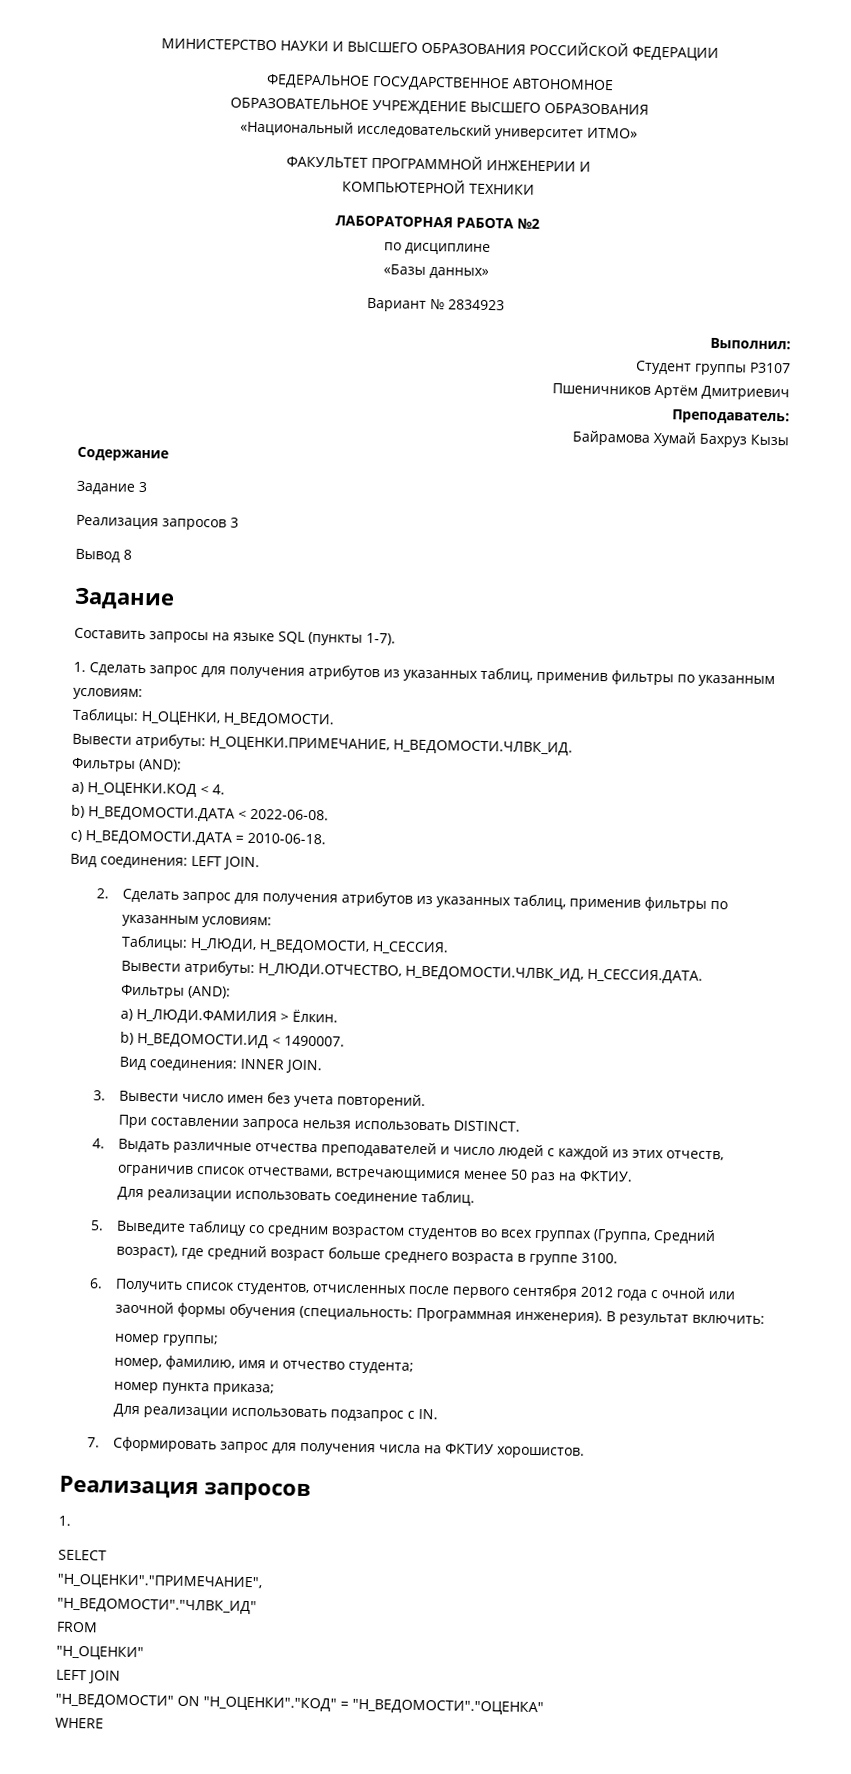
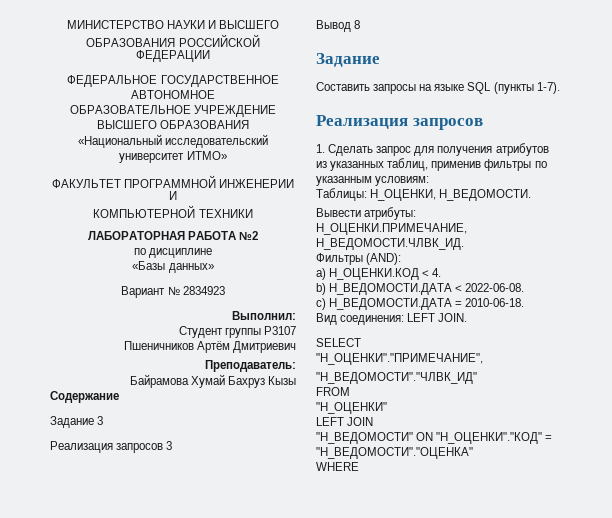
(396, 639) none -> [316,115,483,130] // Реализация запросов
[95,888,729,912] [122,914,273,929] [121,935,450,955] [121,960,704,984] [121,984,232,999] [120,1008,339,1025] [120,1031,346,1049] [119,1056,323,1074] [92,1090,427,1110] [118,1114,521,1132] [91,1138,725,1161] [117,1164,634,1184] [117,1186,476,1206] [89,1220,717,1245] [116,1244,619,1266] [88,1278,736,1301] [115,1301,766,1326] [114,1333,220,1347] [114,1355,415,1374] [114,1381,276,1396] [113,1403,439,1422] [86,1436,586,1459] [59,1475,311,1502] [58,1515,71,1526] // 2. Сделать запрос для получения атрибутов из указанных таблиц, применив фильтры по указанным условиям: // Таблицы: Н_ЛЮДИ, Н_ВЕДОМОСТИ, Н_СЕССИЯ. // Вывести атрибуты: Н_ЛЮДИ.ОТЧЕСТВО, Н_ВЕДОМОСТИ.ЧЛВК_ИД, Н_СЕССИЯ.ДАТА. // Фильтры (AND): // a) Н_ЛЮДИ.ФАМИЛИЯ > Ёлкин. // b) Н_ВЕДОМОСТИ.ИД < 1490007. // Вид соединения: INNER JOIN. // 3. Вывести число имен без учета повторений. // При составлении запроса нельзя использовать DISTINCT. // 4. Выдать различные отчества преподавателей и число людей с каждой из этих отчеств, ограничив список отчествами, встречающимися менее 50 раз на ФКТИУ. // Для реализации использовать соединение таблиц. // 5. Выведите таблицу со средним возрастом студентов во всех группах (Группа, Средний возраст), где средний возраст больше среднего возраста в группе 3100. // 6. Получить список студентов, отчисленных после первого сентября 2012 года с очной или заочной формы обучения (специальность: Программная инженерия). В результат включить: // номер группы; // номер, фамилию, имя и отчество студента; // номер пункта приказа; // Для реализации использовать подзапрос с IN. // 7. Сформировать запрос для получения числа на ФКТИУ хорошистов. // Реализация запросов // 1. -> (468, 317) none

